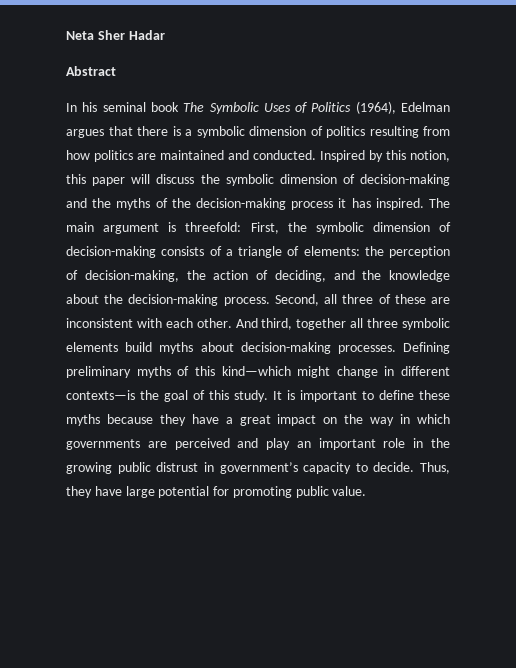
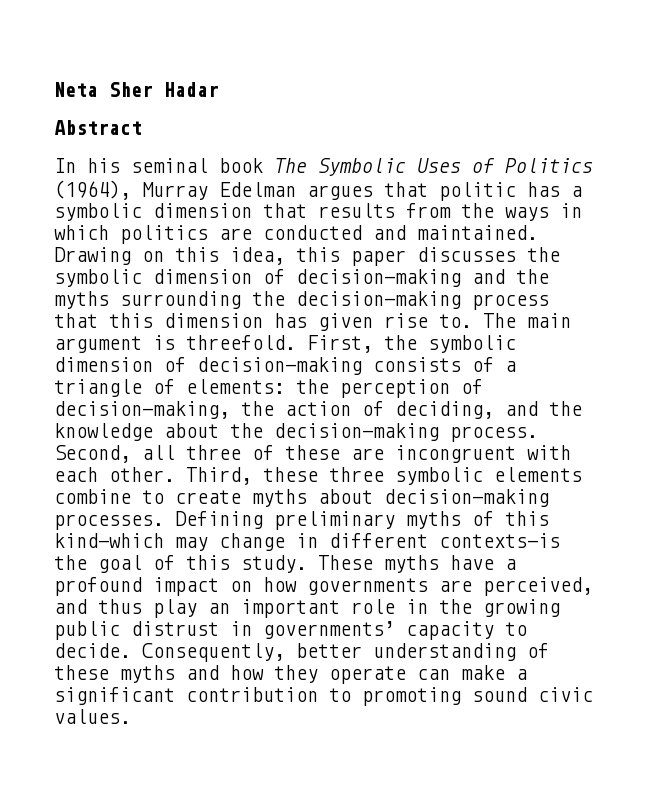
(396, 107) none -> [142,182,208,200] Murray
[137,126,181,136] there is -> [439,182,560,201] politic has
[310,126,450,138] [66,150,450,162] [66,174,195,186] of politics resulting from how politics are maintained and conducted. Inspired by this notion, this paper will discuss -> [263,203,582,221] [54,225,538,244] [54,247,516,266] that results from the ways in which politics are conducted and maintained. Drawing on this idea, this paper discusses
[155,198,168,208] of -> [120,291,241,309] surrounding
[338,198,424,210] it has inspired. -> [54,313,472,331] that this dimension has given rise to.
[185,222,242,232] threefold: -> [186,335,296,350] threefold.
[66,318,133,328] inconsistent -> [395,445,516,463] incongruent
[235,318,451,330] [66,342,153,352] And third, together all three symbolic elements build -> [186,467,582,485] [54,489,241,504] Third, these three symbolic elements combine to create
[297,366,331,378] might -> [175,537,208,551] may
[273,390,450,402] [66,414,186,426] It is important to define these myths because they -> [318,555,439,573] These myths
[239,415,271,426] great -> [54,577,142,596] profound
[344,414,450,426] [66,438,259,450] the way in which governments are perceived and -> [263,577,593,596] [54,599,142,614] how governments are perceived, and thus
[219,462,298,474] government’s -> [263,621,395,639] governments’
[420,462,450,474] [66,486,367,498] Thus, they have large potential for promoting public value. -> [142,643,549,662] [54,665,527,684] [54,687,593,706] [54,709,131,724] Consequently, better understanding of these myths and how they operate can make a significant contribution to promoting sound civic values.

